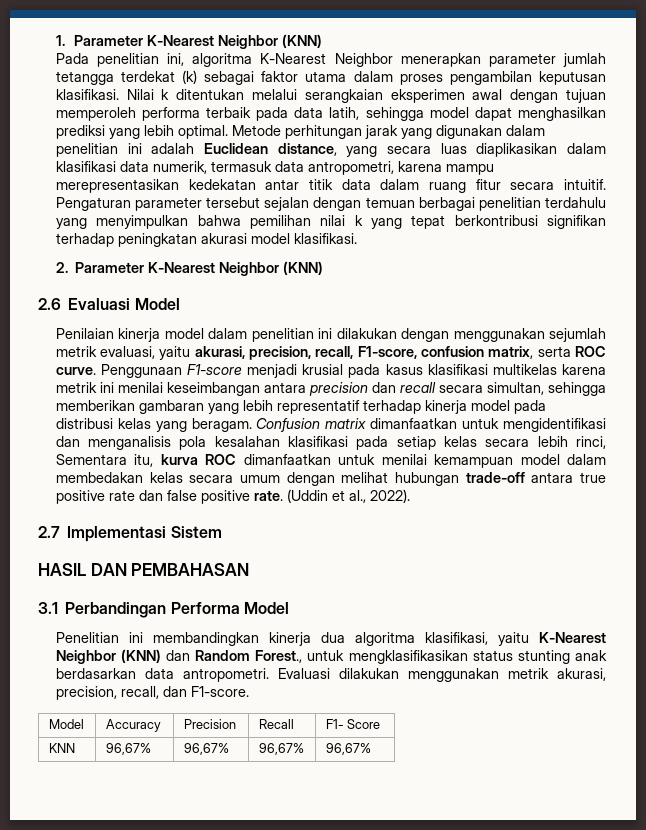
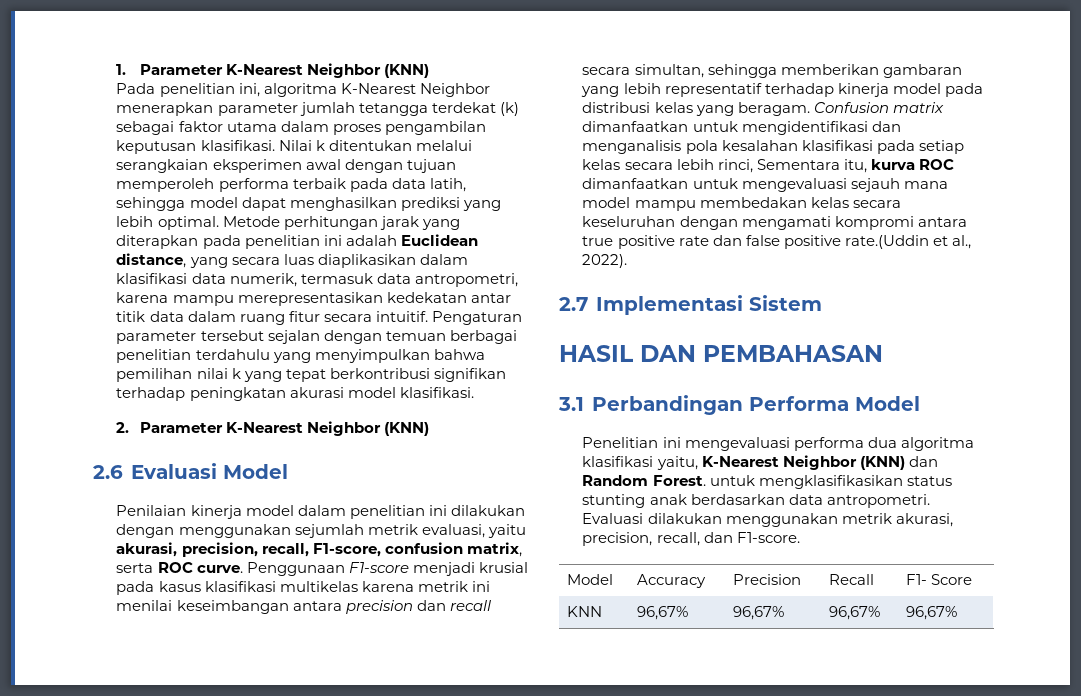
[435,125,545,139] digunakan dalam -> [116,235,241,249] diterapkan pada
[381,454,606,468] [55,472,525,486] menilai kemampuan model dalam membedakan kelas secara umum dengan melihat hubungan trade-off -> [741,178,948,192] [582,197,901,211] [582,216,914,230] mengevaluasi sejauh mana model mampu membedakan kelas secara keseluruhan dengan mengamati kompromi
[253,489,328,503] rate. (Uddin -> [844,235,929,249] rate.(Uddin
[152,632,529,646] membandingkan kinerja dua algoritma klasifikasi, yaitu -> [684,437,974,451] [582,456,698,470] mengevaluasi performa dua algoritma klasifikasi yaitu,
[255,650,303,663] Forest., -> [652,475,706,486] Forest.

